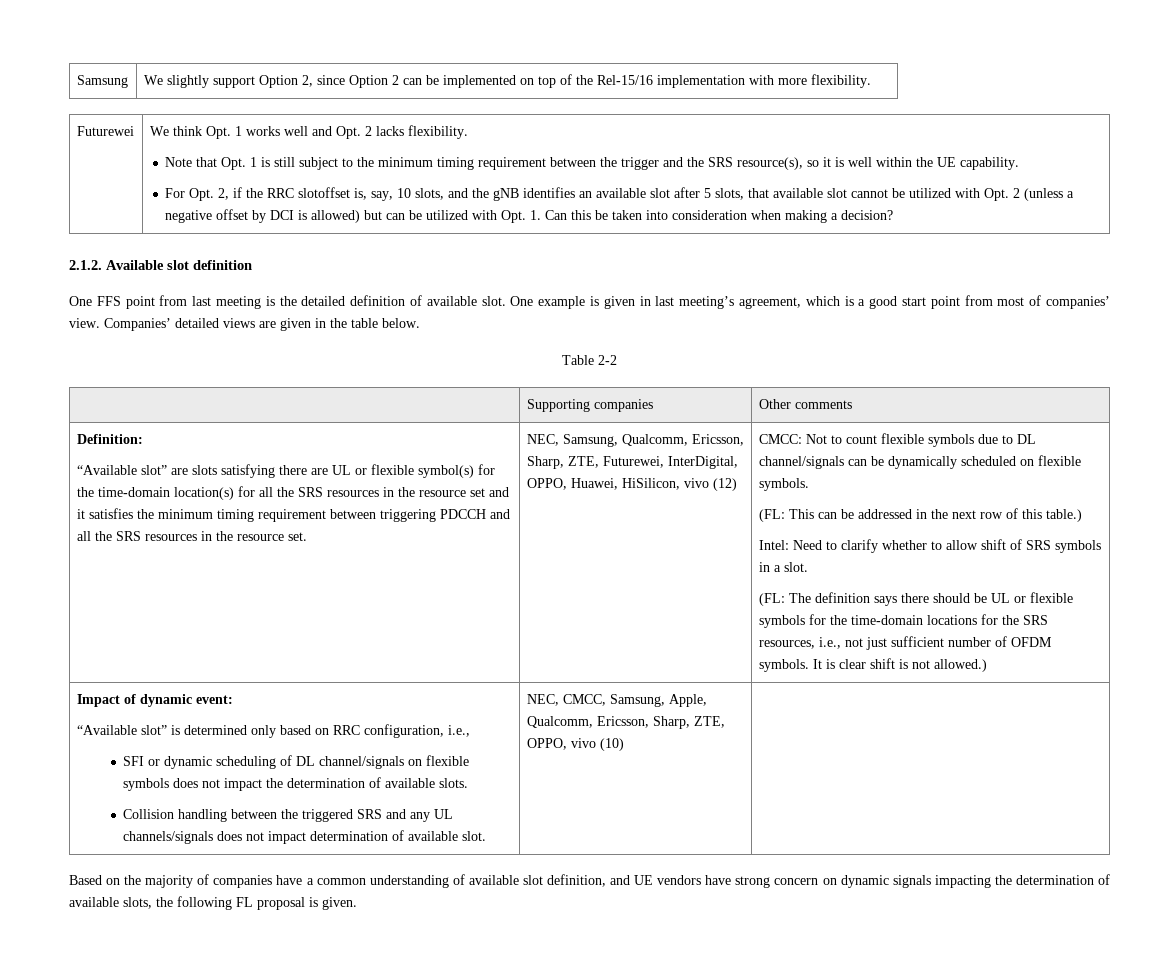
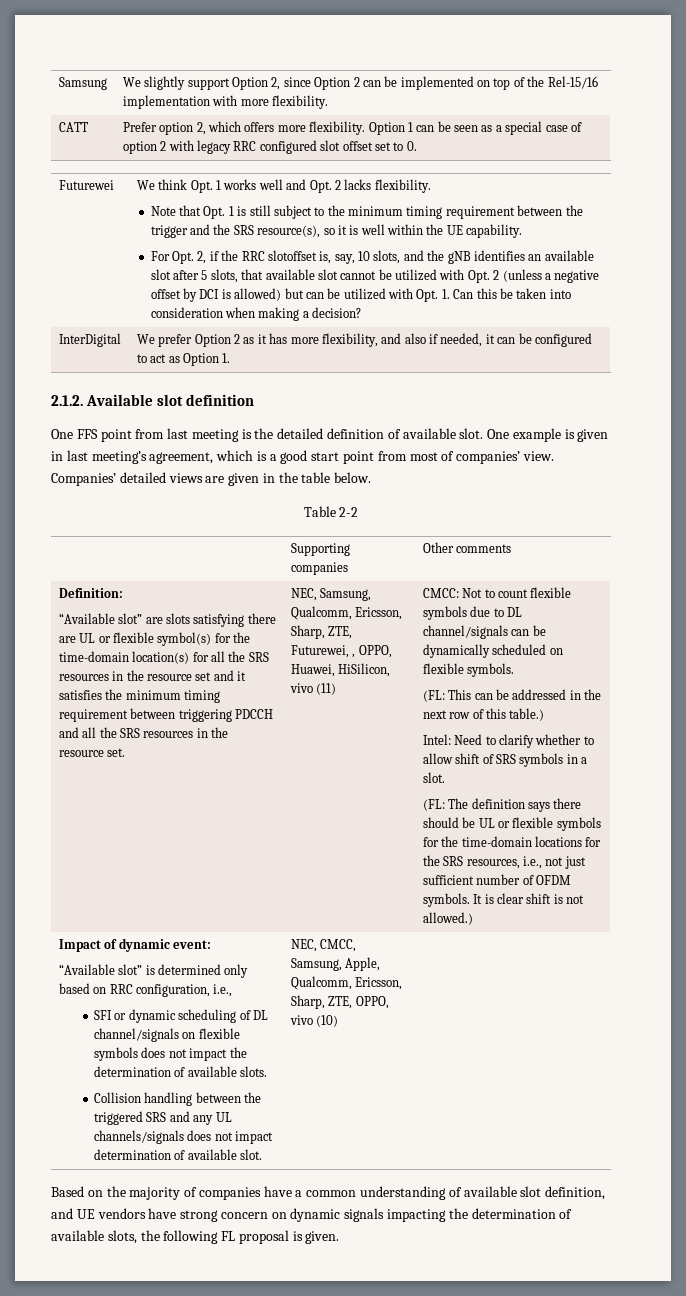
(871, 81) none -> [58,122,88,132] [122,121,582,135] [122,140,417,154] // CATT | Prefer option 2, which offers more flexibility. Option 1 can be seen as a special case of option 2 with legacy RRC configured slot offset set to 0.
(894, 215) none -> [58,333,121,347] [136,333,592,347] [136,353,231,366] // InterDigital | We prefer Option 2 as it has more flexibility, and also if needed, it can be configured to act as Option 1.
[667,456,738,469] InterDigital, -> [352,654,356,658] ,
[712,478,737,491] (12) -> [316,683,337,695] (11)

